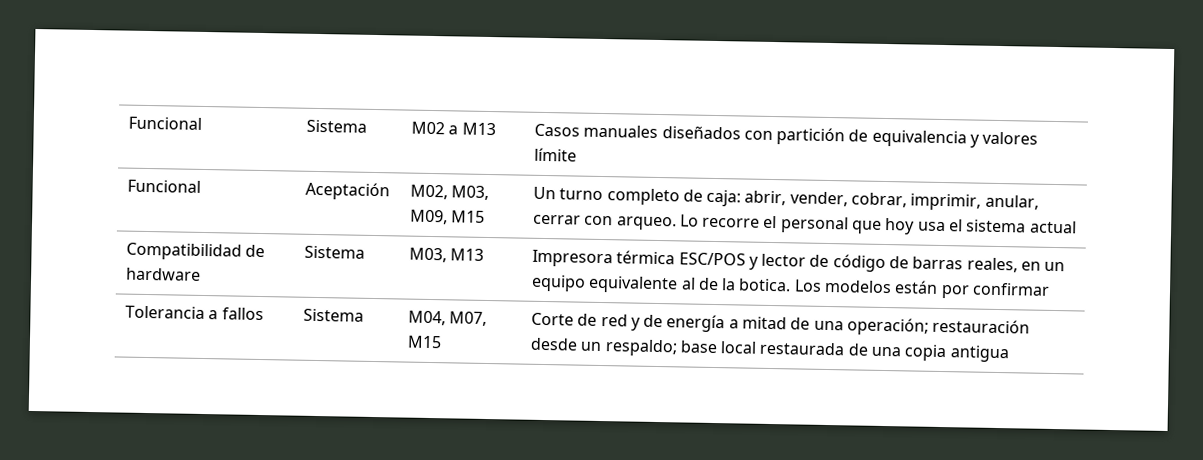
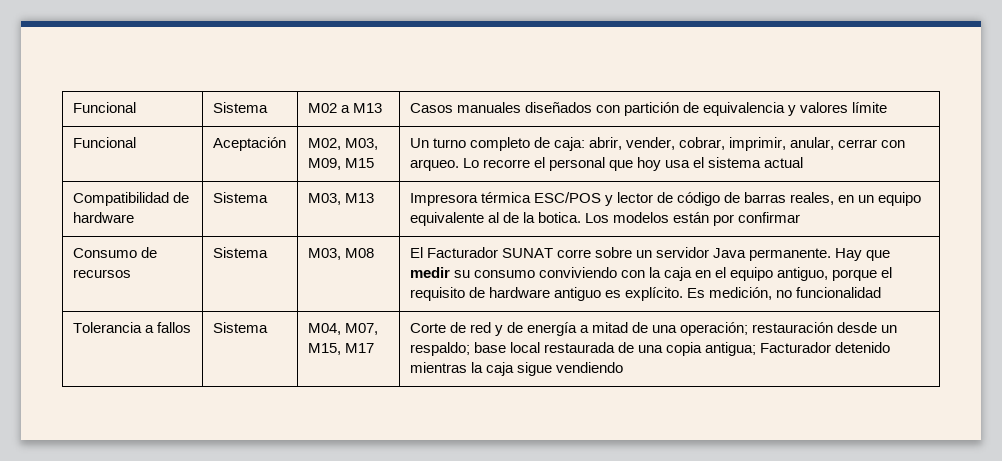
(1051, 289) none -> [72,247,157,258] [72,269,131,278] [212,247,268,258] [307,248,374,260] [409,247,891,261] [409,267,893,281] [409,287,882,301] // Consumo de recursos | Sistema | M03, M08 | El Facturador SUNAT corre sobre un servidor Java permanente. Hay que medir su consumo conviviendo con la caja en el equipo antiguo, porque el requisito de hardware antiguo es explícito. Es medición, no funcionalidad
[406,335,442,349] M15 -> [307,343,374,355] M15, M17
[949,345,1010,363] antigua -> [704,342,891,356] [409,362,623,376] antigua; Facturador detenido mientras la caja sigue vendiendo

